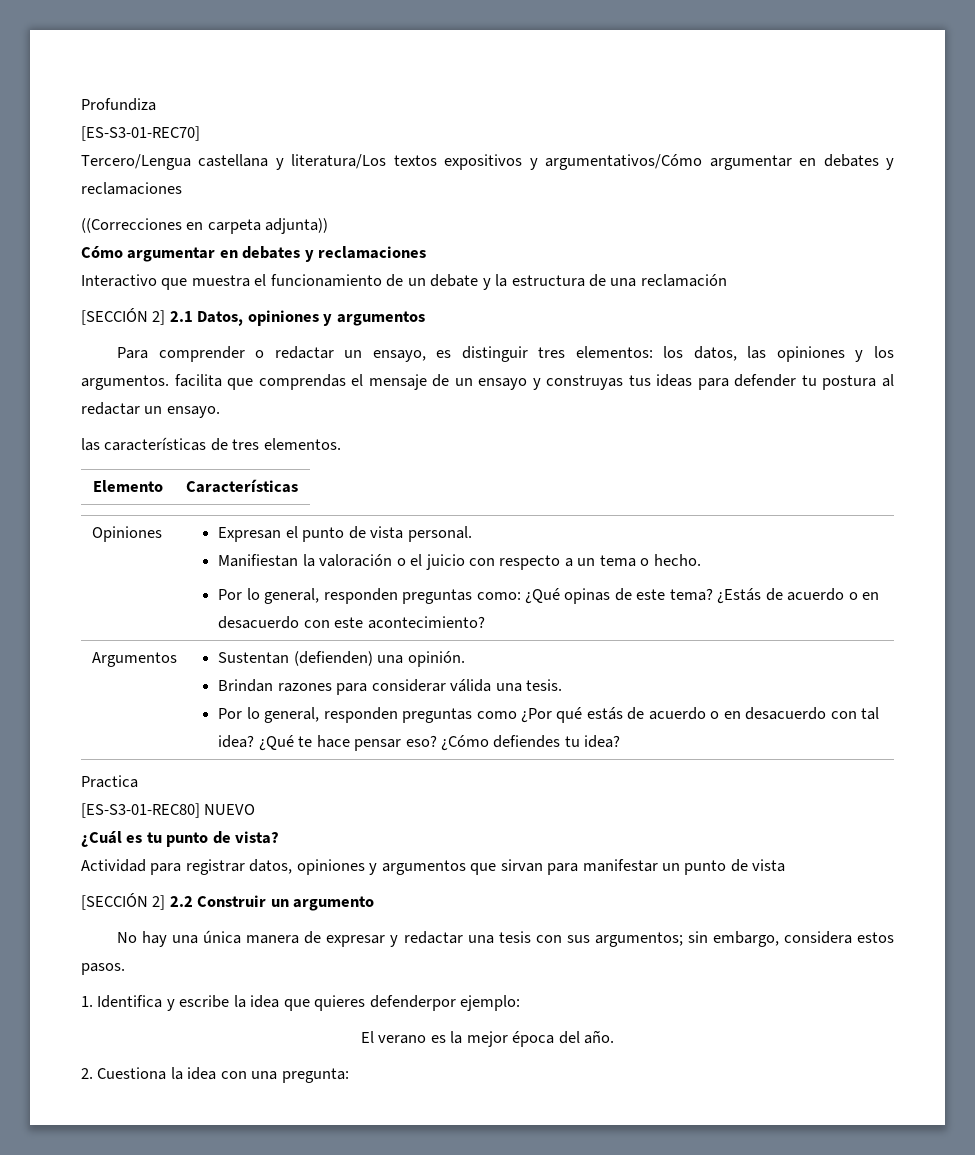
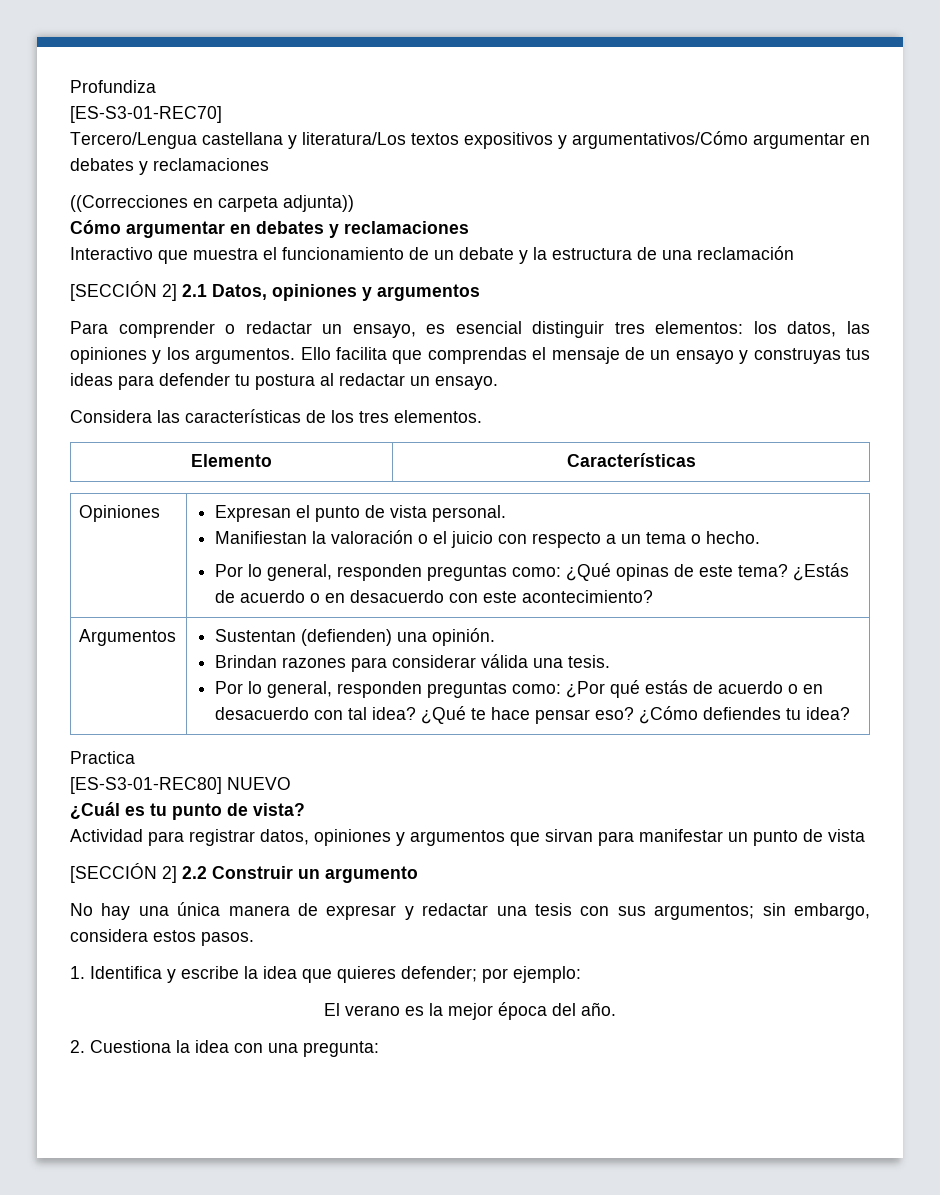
(452, 354) none -> [455,321,522,334] esencial
(169, 382) none -> [300,347,331,360] Ello
(220, 412) none -> [70,410,152,423] Considera
(228, 444) none -> [331,410,354,423] los
[476,711,517,719] como -> [511,684,561,694] como:
[369,995,456,1011] defenderpor -> [401,966,508,983] defender; por

